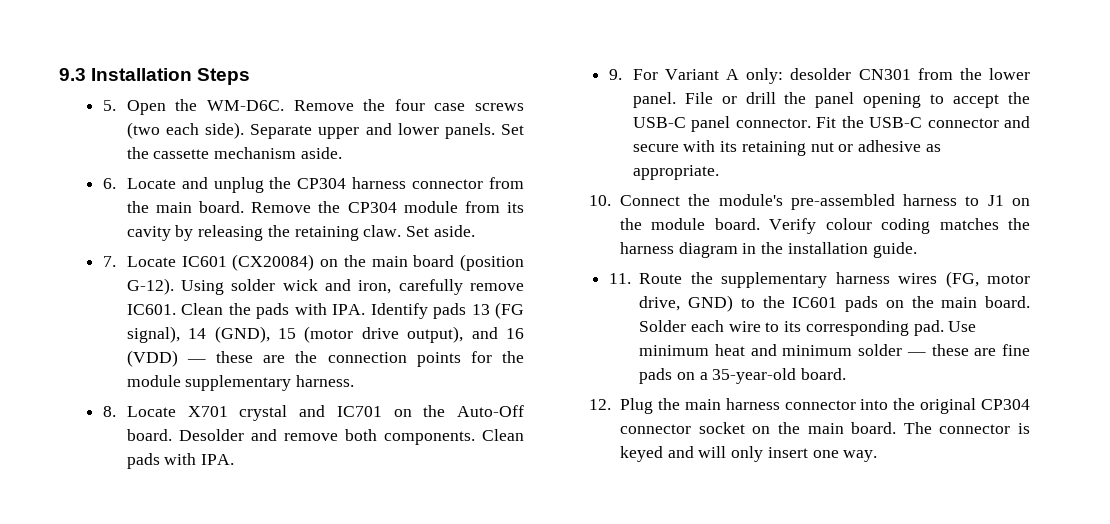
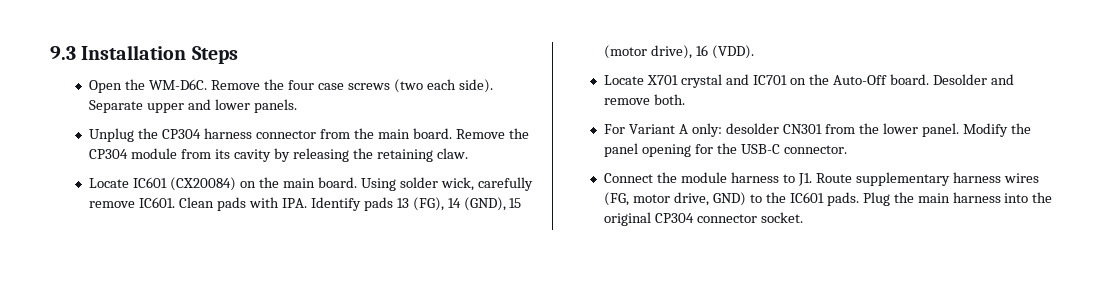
[102,100,116,111] 5. -> (238, 55) none
[501,124,524,135] [126,147,342,159] [102,177,264,193] Set the cassette mechanism aside. // 6. Locate and unplug -> [89,128,135,142] // Unplug
[406,225,475,237] [102,256,116,267] Set aside. // 7. -> (468, 153) //
[413,254,524,271] [126,278,392,295] board (position G-12). Using solder wick and iron, -> [317,177,474,191] board. Using solder wick,
[228,303,251,315] the -> (215, 202) none
[494,302,524,319] [126,326,180,343] (FG signal), -> [412,197,444,211] (FG),
[361,326,525,343] [126,350,525,367] [126,375,355,391] [102,406,116,417] drive output), and 16 (VDD) — these are the connection points for the module supplementary harness. // 8. -> [651,45,755,59] drive), 16 (VDD). //
[344,429,524,445] [126,453,235,469] [608,69,622,80] both components. Clean pads with IPA. // 9. -> [654,94,686,105] both. //
[684,92,776,104] File or drill -> [962,123,1008,137] Modify
[930,92,1030,108] [632,116,731,132] to accept the USB-C panel -> [695,143,781,154] for the USB-C
[816,116,1030,128] [632,140,941,156] [632,165,719,180] [589,194,1030,210] [619,218,1030,234] [619,242,917,258] [608,272,713,284] Fit the USB-C connector and secure with its retaining nut or adhesive as appropriate. // 10. Connect the module's pre-assembled harness to J1 on the module board. Verify colour coding matches the harness diagram in the installation guide. // 11. Route the -> [604,172,852,186] // Connect the module harness to J1. Route
[844,296,1030,312] [639,320,977,336] [639,344,1030,356] [639,368,847,384] [589,399,612,410] pads on the main board. Solder each wire to its corresponding pad. Use minimum heat and minimum solder — these are fine pads on a 35-year-old board. // 12. -> [826,192,859,206] pads.
[784,400,856,410] connector -> (1001, 197) none
[698,422,1030,434] [619,446,878,462] socket on the main board. The connector is keyed and will only insert one way. -> [761,212,804,223] socket.

